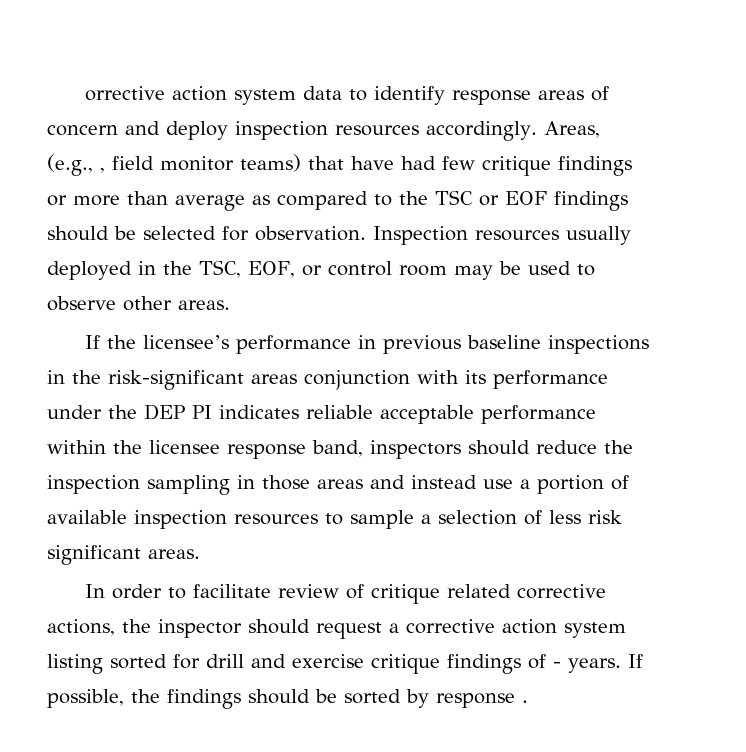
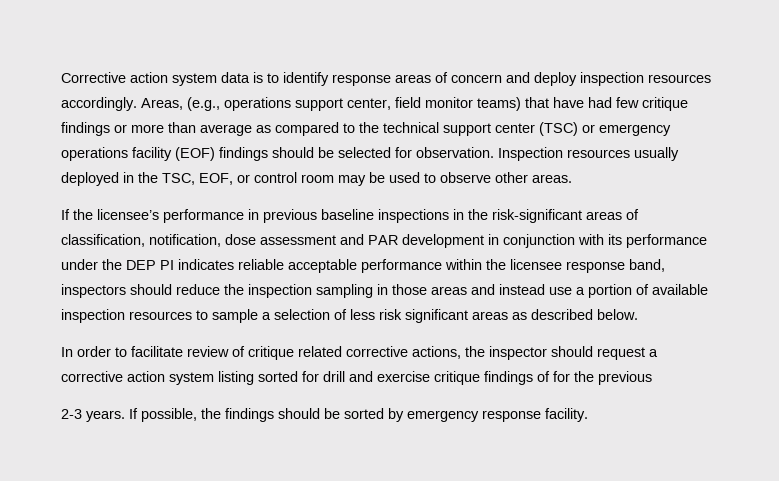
[84,86,165,101] orrective -> [61,72,126,83] Corrective
(342, 93) none -> [253,72,263,83] is
[100,167,105,173] , -> [224,97,391,111] operations support center,
[435,190,547,206] TSC or EOF -> [383,122,671,136] [61,147,215,161] technical support center (TSC) or emergency operations facility (EOF)
(297, 379) none -> [626,209,639,220] [61,234,499,248] of classification, notification, dose assessment and PAR development in
[148,549,200,559] areas. -> [472,309,638,320] areas as described below.
[553,662,561,668] - -> [553,371,652,385] [61,409,82,419] for the previous // 2-3
[436,693,528,708] response . -> [407,408,588,422] emergency response facility.

